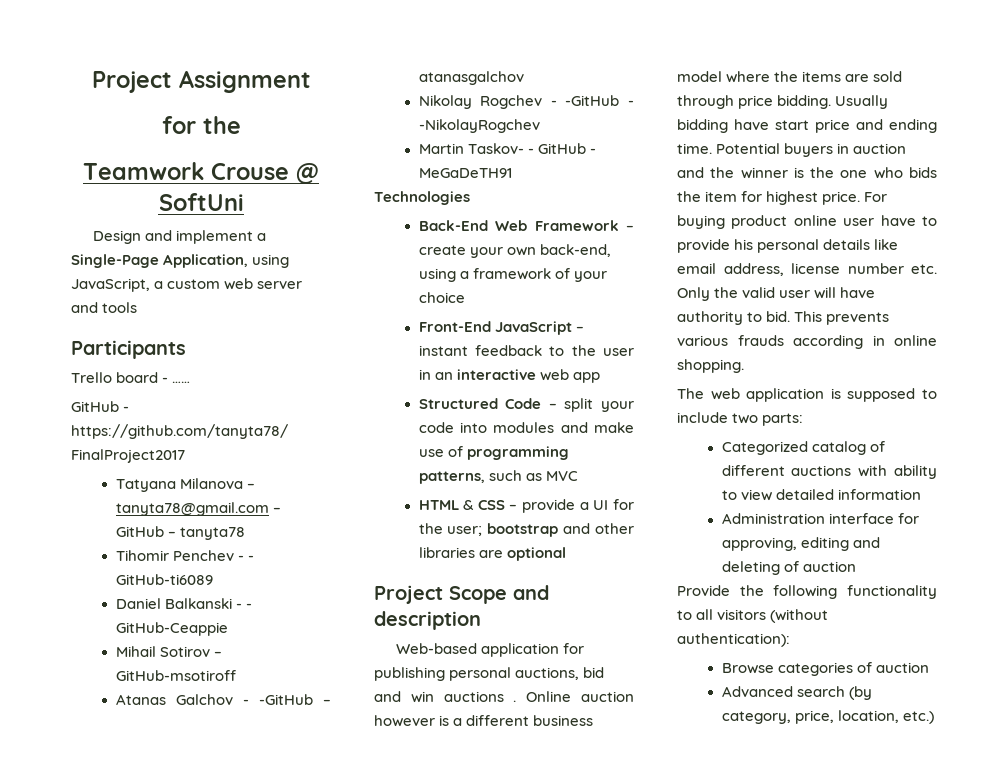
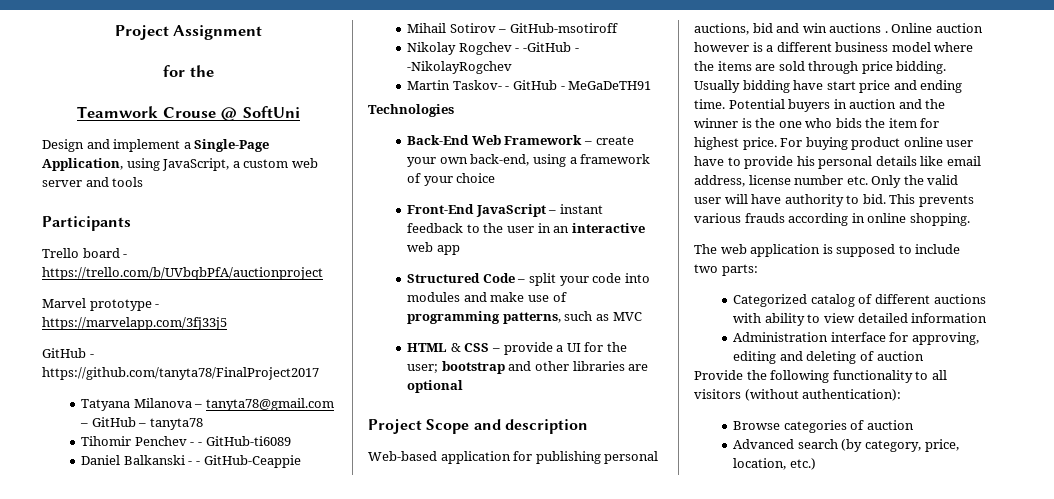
[172,381,191,383] …… -> [42,267,323,280] [42,298,160,311] [42,317,227,330] https://trello.com/b/UVbqbPfA/auctionproject // Marvel prototype - https://marvelapp.com/3fj33j5
[115,694,331,705] [418,71,524,85] // Atanas Galchov - -GitHub – atanasgalchov -> (618, 28) none

